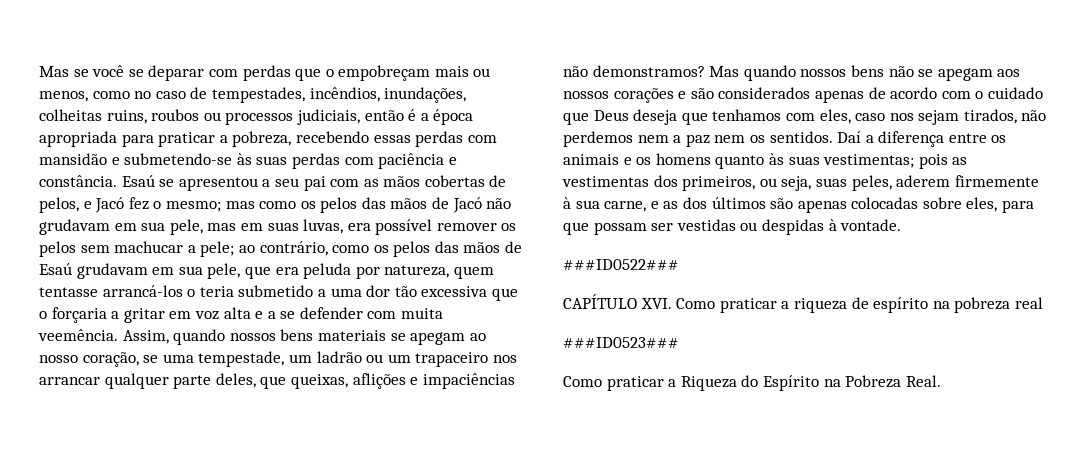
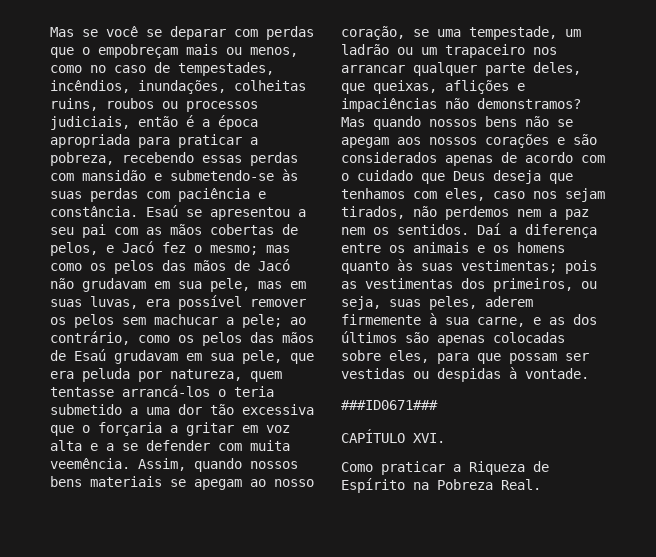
[563,259,679,270] ###ID0522### -> [341,400,438,410] ###ID0671###
[676,297,1043,313] [563,337,679,348] Como praticar a riqueza de espírito na pobreza real // ###ID0523### -> (445, 438) none
[741,375,759,387] do -> [533,461,549,472] de

